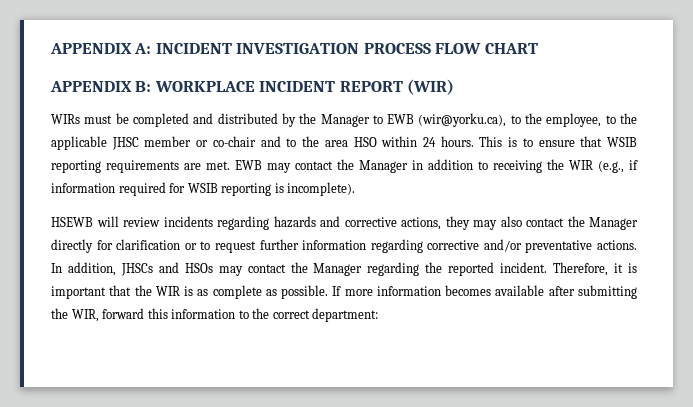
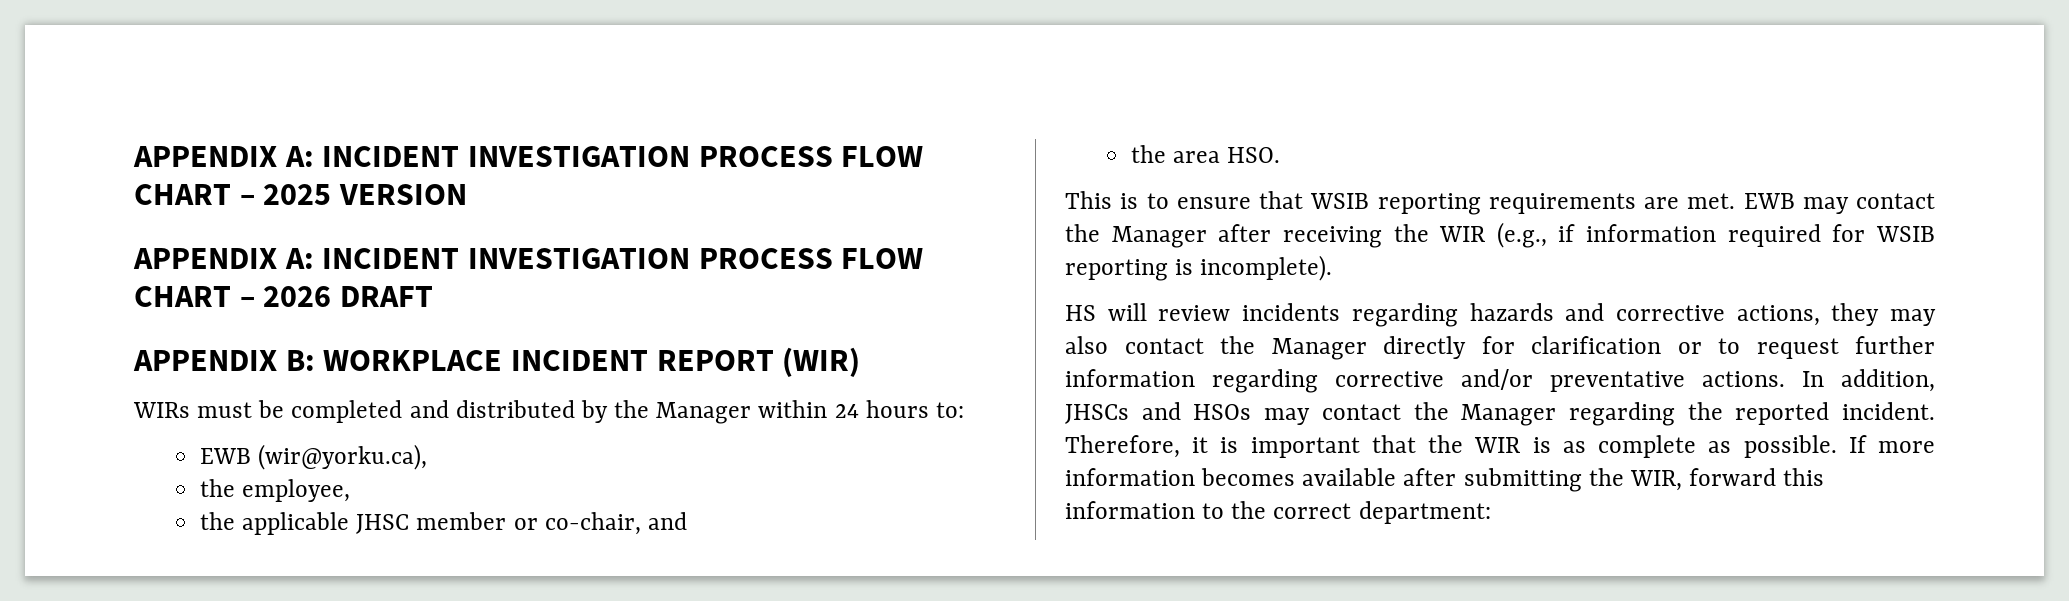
[50,43,538,54] APPENDIX A: INCIDENT INVESTIGATION PROCESS FLOW CHART -> [133,146,924,167] [134,184,467,205] [133,248,924,269] [134,286,433,307] APPENDIX A: INCIDENT INVESTIGATION PROCESS FLOW CHART – 2025 VERSION // APPENDIX A: INCIDENT INVESTIGATION PROCESS FLOW CHART – 2026 DRAFT
[372,115,383,124] to -> [758,400,964,418] within 24 hours to: //
[510,115,521,124] to -> (428, 457) //
[605,115,616,124] to -> (351, 490) //
[212,136,297,147] co-chair and to -> [544,512,687,535] co-chair, and //
[353,136,474,147] HSO within 24 hours. -> [1227,147,1281,163] HSO. //
[412,159,488,170] in addition to -> [1218,224,1272,242] after
[51,217,93,227] HSEWB -> [1065,305,1096,321] HS

